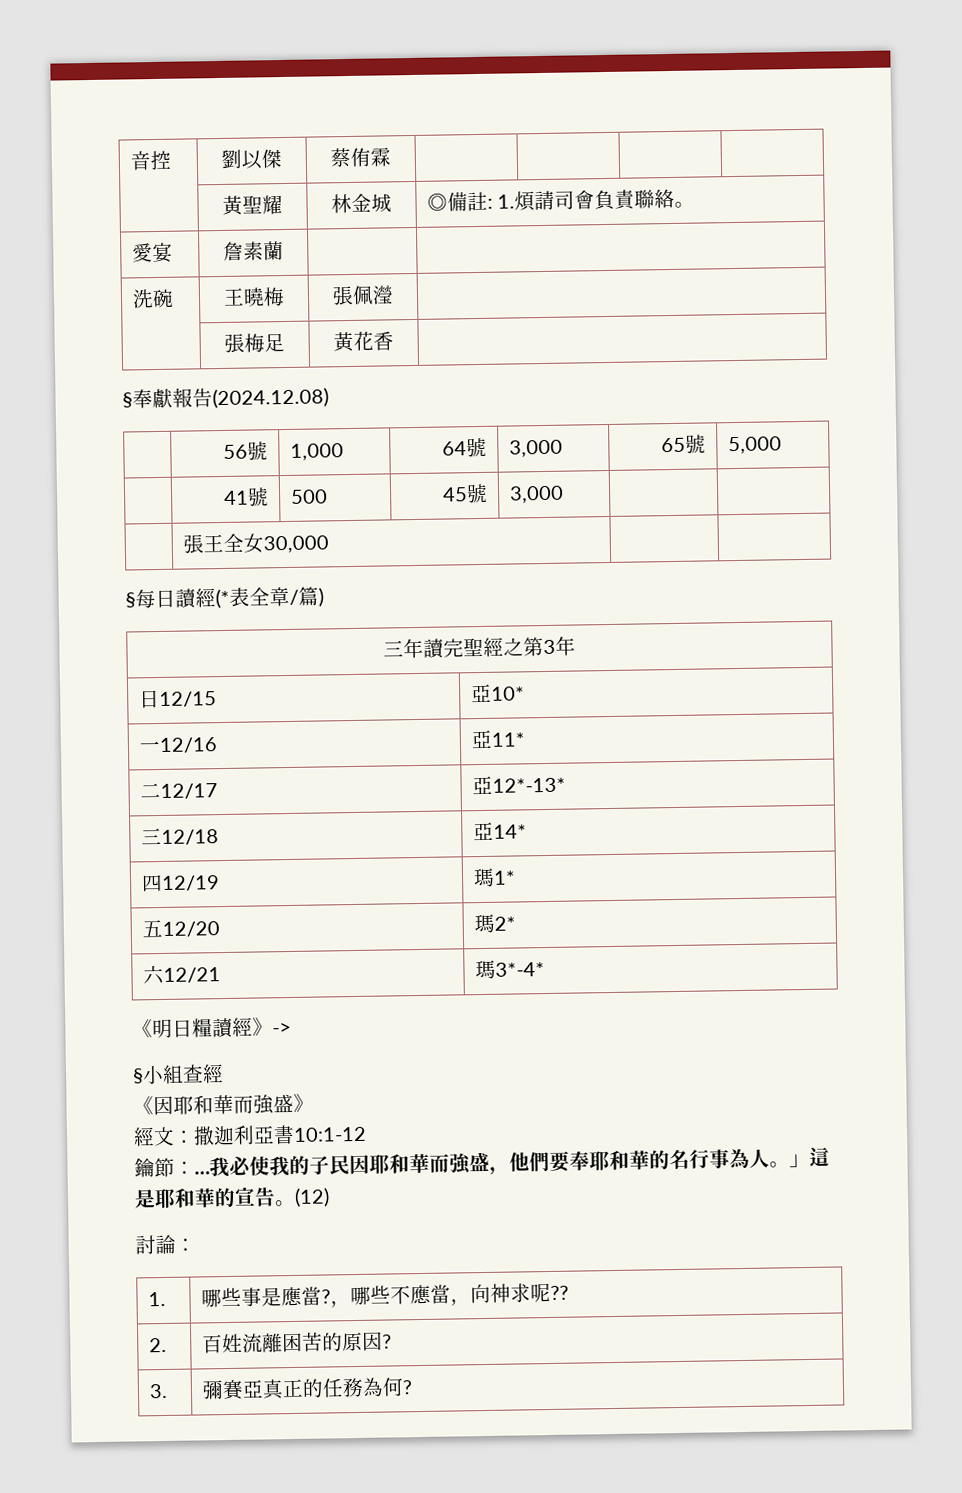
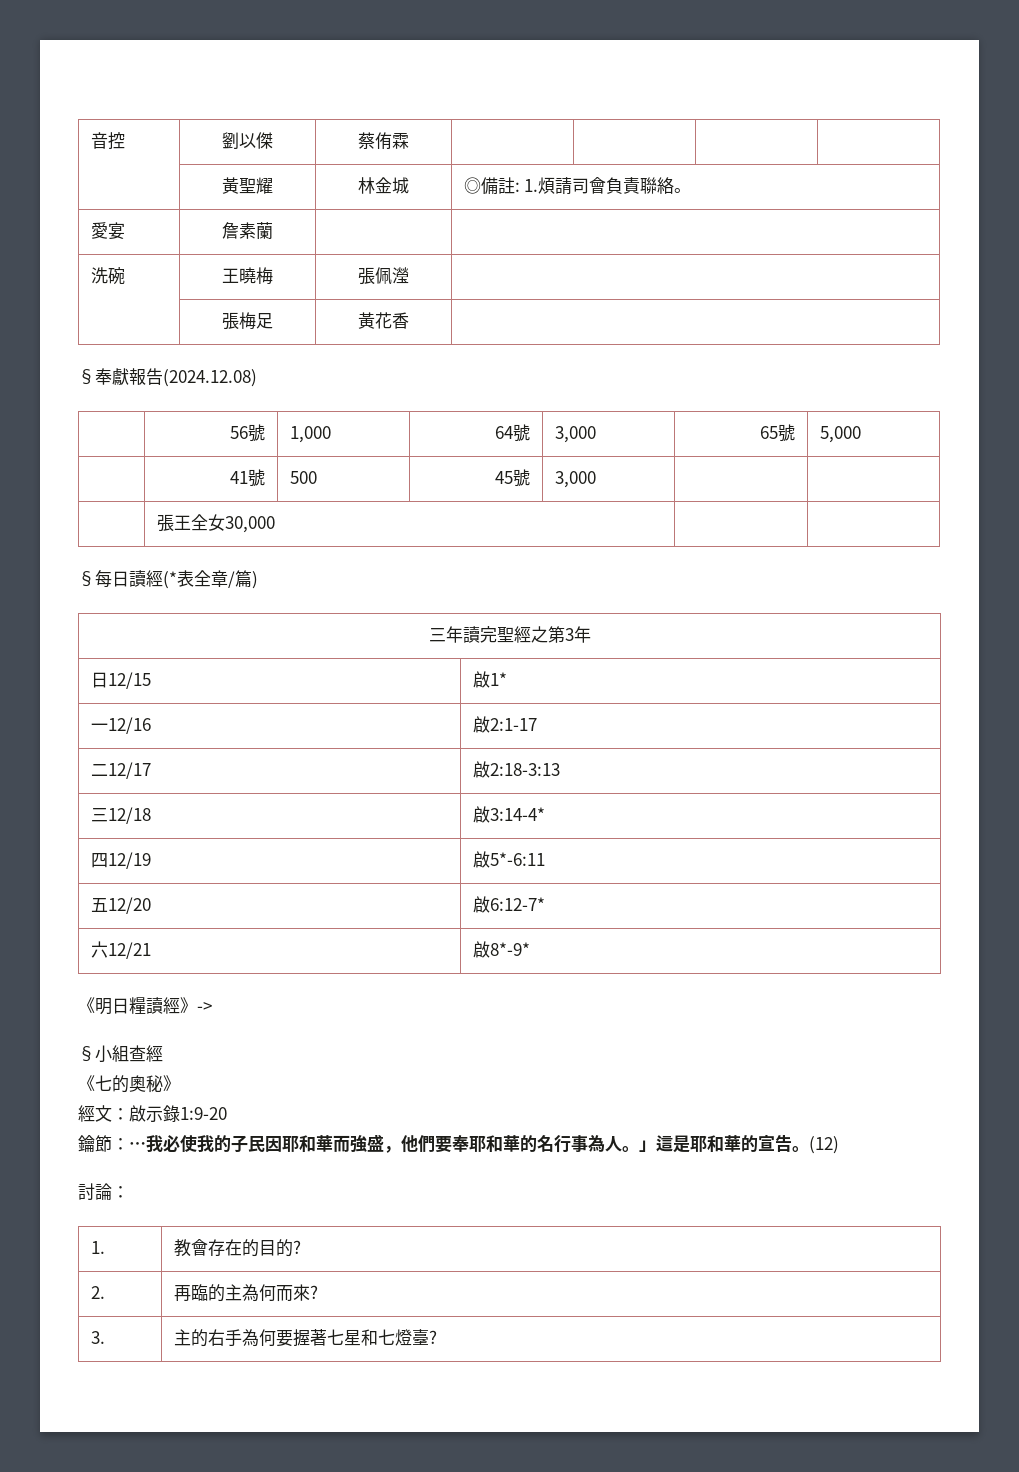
[470,683,525,703] 亞10* -> [472,671,507,688] 啟1*
[470,729,526,749] 亞11* -> [472,716,537,733] 啟2:1-17
[471,775,566,795] 亞12*-13* -> [472,761,560,778] 啟2:18-3:13
[472,821,527,841] 亞14* -> [472,806,545,823] 啟3:14-4*
[472,867,516,888] 瑪1* -> [472,851,545,868] 啟5*-6:11
[473,913,516,934] 瑪2* -> [472,896,545,913] 啟6:12-7*
[474,959,545,980] 瑪3*-4* -> [472,941,530,958] 啟8*-9*
[153,1093,294,1116] 因耶和華而強盛 -> [95,1075,163,1093] 七的奧秘
[193,1124,367,1146] 撒迦利亞書10:1-12 -> [129,1105,227,1122] 啟示錄1:9-20
[200,1282,569,1308] [148,1337,167,1353] [201,1331,392,1354] [148,1383,168,1399] [201,1377,404,1401] 哪些事是應當?，哪些不應當，向神求呢?? // 2. | 百姓流離困苦的原因? // 3. | 彌賽亞真正的任務為何 -> [173,1239,301,1257] [90,1286,105,1299] [173,1284,318,1302] [90,1331,105,1344] [173,1329,429,1347] 教會存在的目的? // 2. | 再臨的主為何而來? // 3. | 主的右手為何要握著七星和七燈臺

